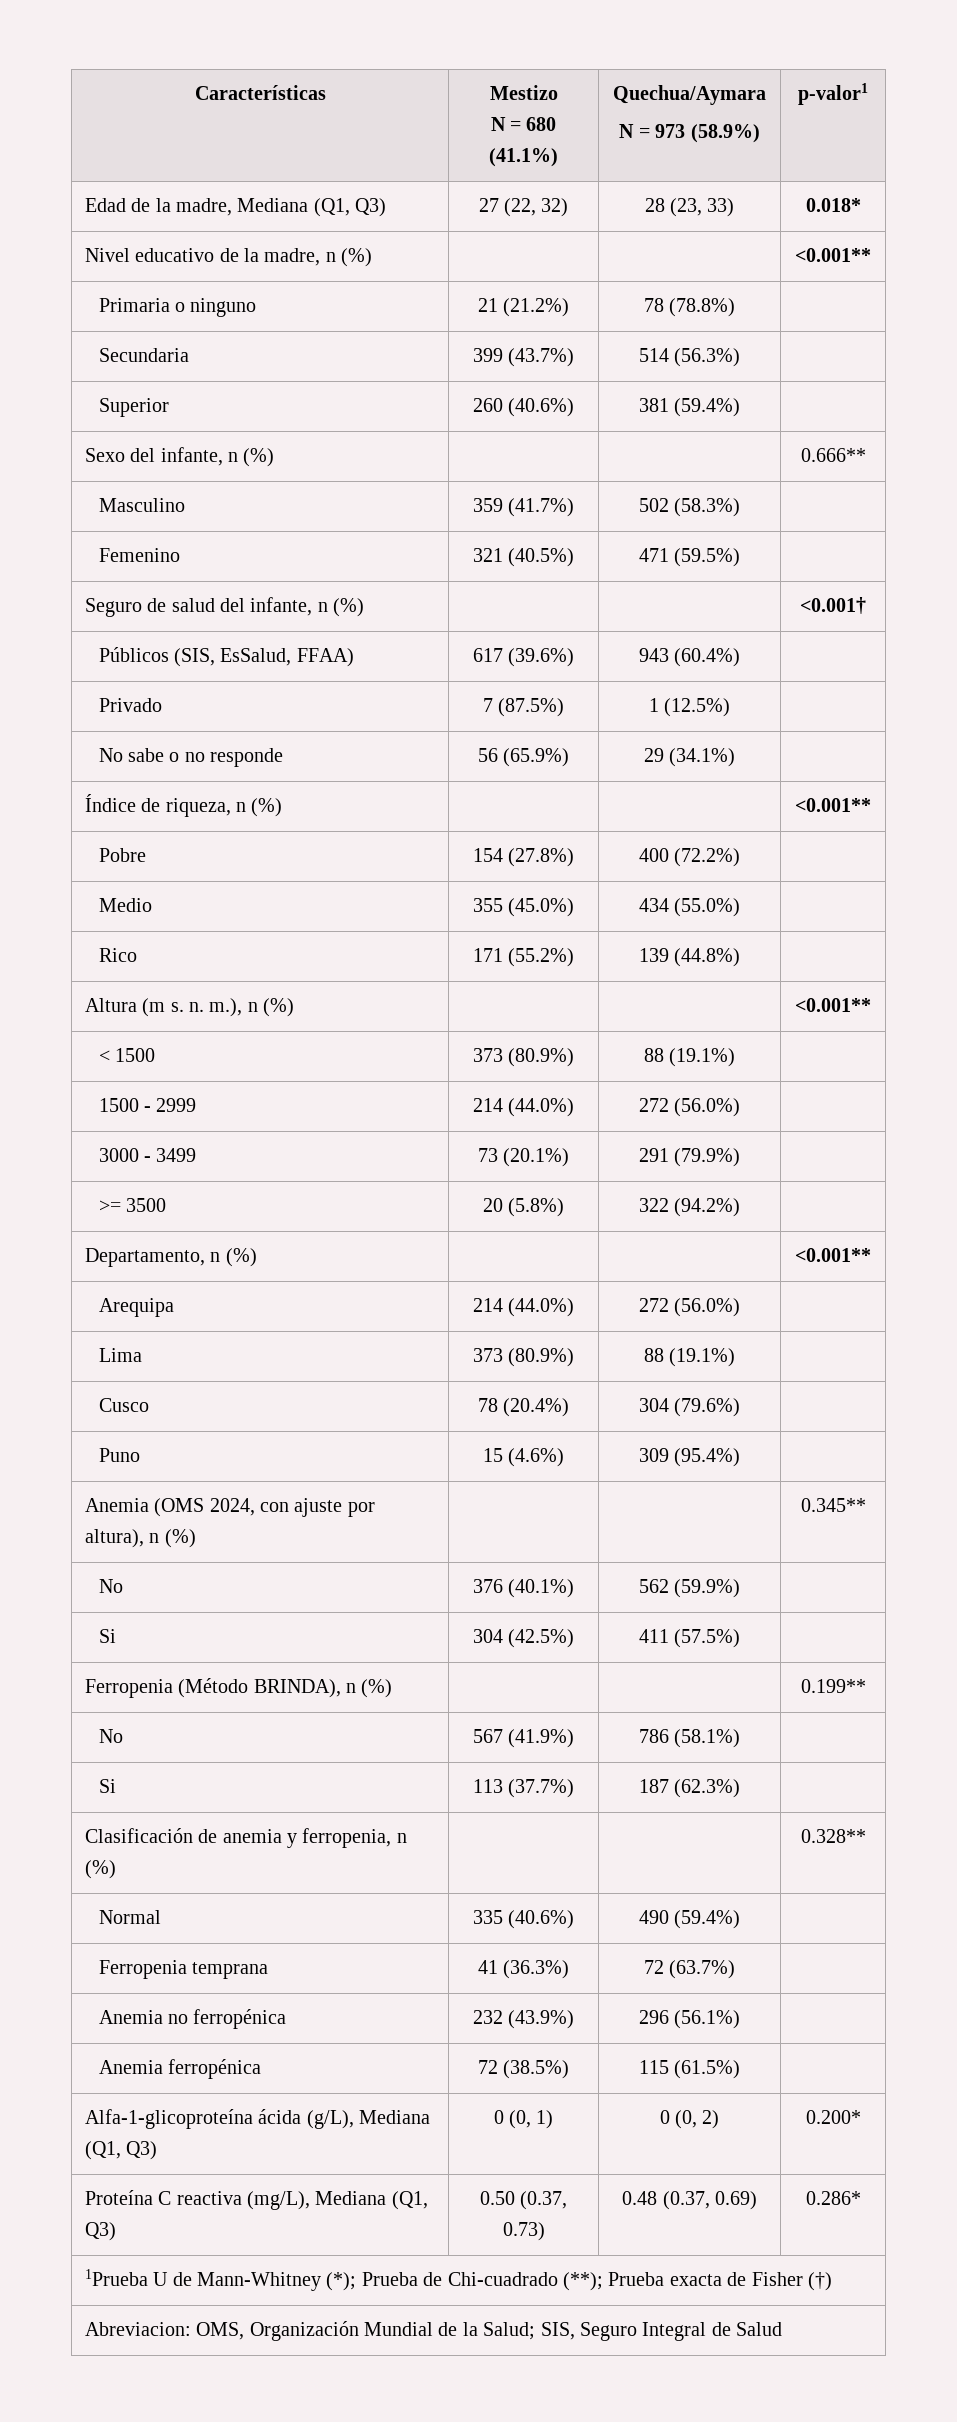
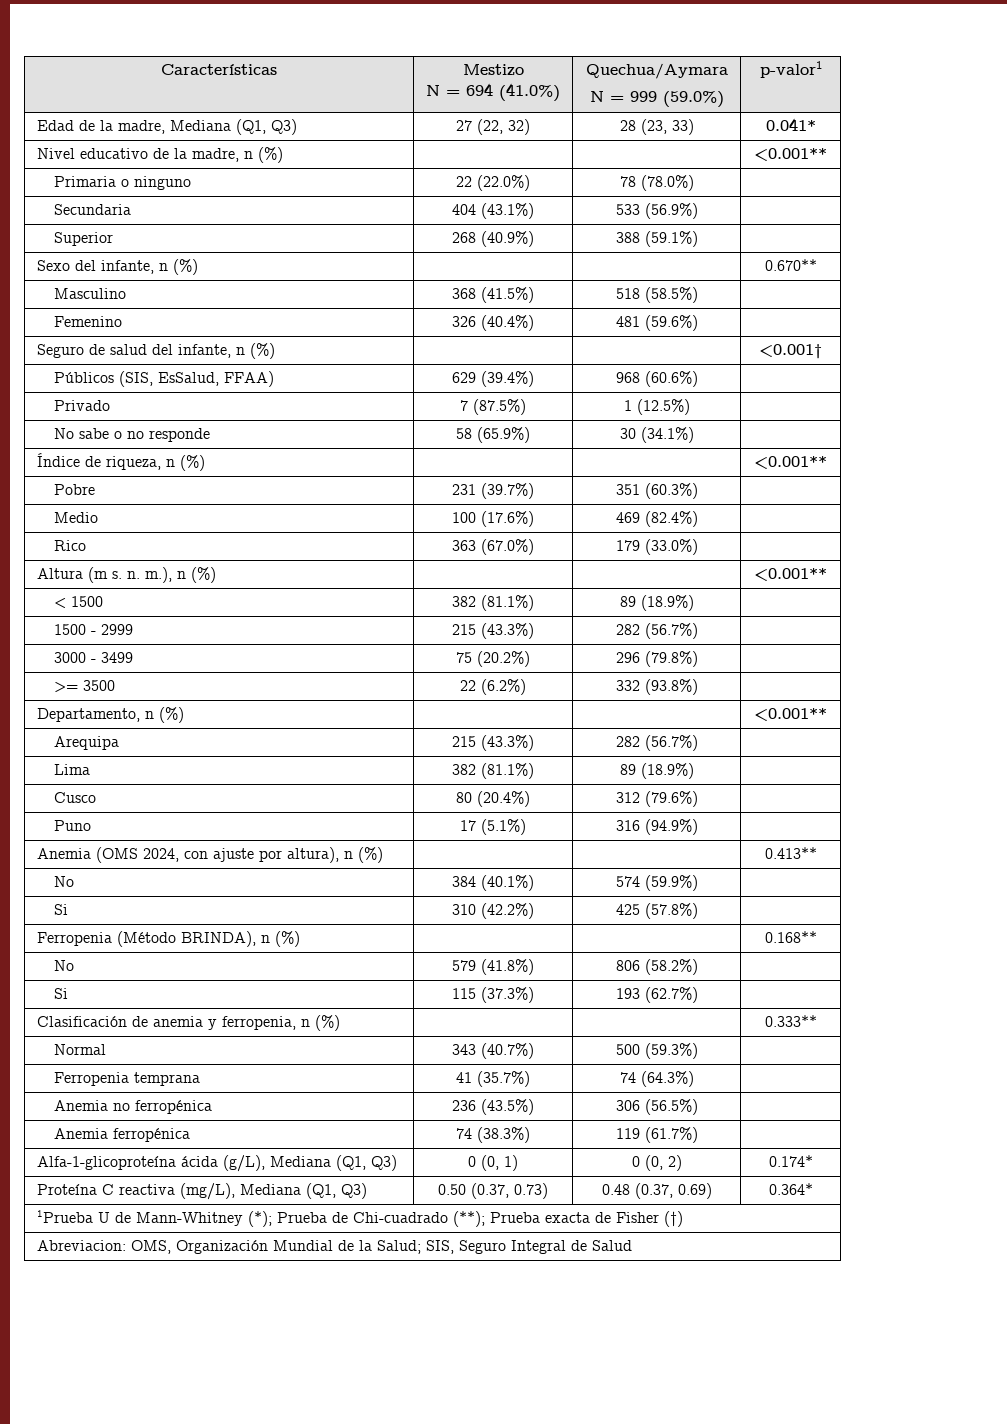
[526,117,557,131] [489,148,558,167] 680 (41.1%) -> [466,83,560,102] 694 (41.0%)
[655,124,760,143] 973 (58.9%) -> [629,91,724,108] 999 (59.0%)
[805,198,861,212] 0.018* -> [765,118,816,131] 0.041*
[477,298,570,317] [643,298,736,317] 21 (21.2%) | 78 (78.8%) -> [456,175,530,191] [619,175,694,191] 22 (22.0%) | 78 (78.0%)
[472,348,575,367] [638,348,741,367] [98,398,169,417] [472,398,575,417] [638,398,741,417] 399 (43.7%) | 514 (56.3%) | // Superior | 260 (40.6%) | 381 (59.4%) -> [452,203,534,219] [615,203,698,219] [54,232,114,246] [452,231,534,247] [615,231,698,247] 404 (43.1%) | 533 (56.9%) | // Superior | 268 (40.9%) | 388 (59.1%)
[800,448,866,462] 0.666** -> [764,259,817,271] 0.670**
[472,498,575,517] [638,498,741,517] [98,548,180,562] [472,548,575,567] [638,548,741,567] 359 (41.7%) | 502 (58.3%) | // Femenino | 321 (40.5%) | 471 (59.5%) -> [452,287,534,303] [615,287,698,303] [54,316,123,327] [452,315,534,331] [615,315,698,331] 368 (41.5%) | 518 (58.5%) | // Femenino | 326 (40.4%) | 481 (59.6%)
[472,648,575,667] [638,648,741,667] 617 (39.6%) | 943 (60.4%) -> [452,371,534,387] [615,371,698,387] 629 (39.4%) | 968 (60.6%)
[477,748,498,762] 56 -> [456,428,472,439] 58
[643,748,664,762] 29 -> [619,428,636,439] 30
[472,848,575,867] [638,848,741,867] [98,898,152,912] [472,898,575,917] [638,898,741,917] [98,948,137,962] [472,948,575,967] [638,948,741,967] 154 (27.8%) | 400 (72.2%) | // Medio | 355 (45.0%) | 434 (55.0%) | // Rico | 171 (55.2%) | 139 (44.8%) -> [452,483,534,499] [615,483,698,499] [54,512,99,523] [452,511,534,527] [615,511,698,527] [54,540,87,551] [452,539,534,555] [615,539,698,555] 231 (39.7%) | 351 (60.3%) | // Medio | 100 (17.6%) | 469 (82.4%) | // Rico | 363 (67.0%) | 179 (33.0%)
[472,1048,575,1067] [643,1048,736,1067] 373 (80.9%) | 88 (19.1%) -> [452,595,534,611] [619,595,694,611] 382 (81.1%) | 89 (18.9%)
[472,1098,575,1117] [638,1098,741,1117] 214 (44.0%) | 272 (56.0%) -> [452,623,534,639] [615,623,698,639] 215 (43.3%) | 282 (56.7%)
[477,1148,570,1167] [638,1148,741,1167] [98,1198,166,1212] [482,1198,565,1217] [638,1198,741,1217] 73 (20.1%) | 291 (79.9%) | // >= 3500 | 20 (5.8%) | 322 (94.2%) -> [456,651,530,667] [615,651,698,667] [54,680,116,693] [460,679,526,695] [615,679,698,695] 75 (20.2%) | 296 (79.8%) | // >= 3500 | 22 (6.2%) | 332 (93.8%)
[472,1298,575,1317] [638,1298,741,1317] [98,1348,142,1362] [472,1348,575,1367] [643,1348,736,1367] 214 (44.0%) | 272 (56.0%) | // Lima | 373 (80.9%) | 88 (19.1%) -> [452,735,534,751] [615,735,698,751] [54,764,91,775] [452,763,534,779] [619,763,694,779] 215 (43.3%) | 282 (56.7%) | // Lima | 382 (81.1%) | 89 (18.9%)
[477,1398,498,1412] 78 -> [456,792,472,803] 80
[638,1398,669,1412] 304 -> [615,792,640,803] 312
[482,1448,565,1467] [638,1448,741,1467] 15 (4.6%) | 309 (95.4%) -> [460,819,526,835] [615,819,698,835] 17 (5.1%) | 316 (94.9%)
[800,1498,866,1512] [98,1579,123,1593] [472,1579,503,1593] 0.345** // No | 376 -> [764,847,817,859] [54,876,75,887] [452,876,476,887] 0.413** // No | 384
[638,1579,669,1593] 562 -> [615,876,640,887] 574
[472,1629,575,1648] [638,1629,741,1648] 304 (42.5%) | 411 (57.5%) -> [452,903,534,919] [615,903,698,919] 310 (42.2%) | 425 (57.8%)
[800,1679,866,1693] [98,1729,123,1743] [472,1729,575,1748] [638,1729,741,1748] [98,1779,116,1793] [472,1779,575,1798] [638,1779,741,1798] 0.199** // No | 567 (41.9%) | 786 (58.1%) | // Si | 113 (37.7%) | 187 (62.3%) -> [764,931,817,943] [54,960,75,971] [452,959,534,975] [615,959,698,975] [54,988,69,999] [452,987,534,1003] [615,987,698,1003] 0.168** // No | 579 (41.8%) | 806 (58.2%) | // Si | 115 (37.3%) | 193 (62.7%)
[800,1829,866,1843] 0.328** -> [764,1015,817,1027] 0.333**
[472,1910,575,1929] [638,1910,741,1929] 335 (40.6%) | 490 (59.4%) -> [452,1043,534,1059] [615,1043,698,1059] 343 (40.7%) | 500 (59.3%)
[503,1960,570,1979] [643,1960,736,1979] (36.3%) | 72 (63.7%) -> [477,1071,530,1087] [619,1071,694,1087] (35.7%) | 74 (64.3%)
[472,2010,575,2029] [638,2010,741,2029] [98,2059,261,2079] [477,2060,570,2079] [638,2060,741,2079] 232 (43.9%) | 296 (56.1%) | // Anemia ferropénica | 72 (38.5%) | 115 (61.5%) -> [452,1099,534,1115] [615,1099,698,1115] [54,1128,191,1142] [456,1127,530,1143] [615,1127,698,1143] 236 (43.5%) | 306 (56.5%) | // Anemia ferropénica | 74 (38.3%) | 119 (61.7%)
[805,2110,861,2124] 0.200* -> [768,1155,813,1167] 0.174*
[805,2191,861,2205] 0.286* -> [768,1183,813,1195] 0.364*

